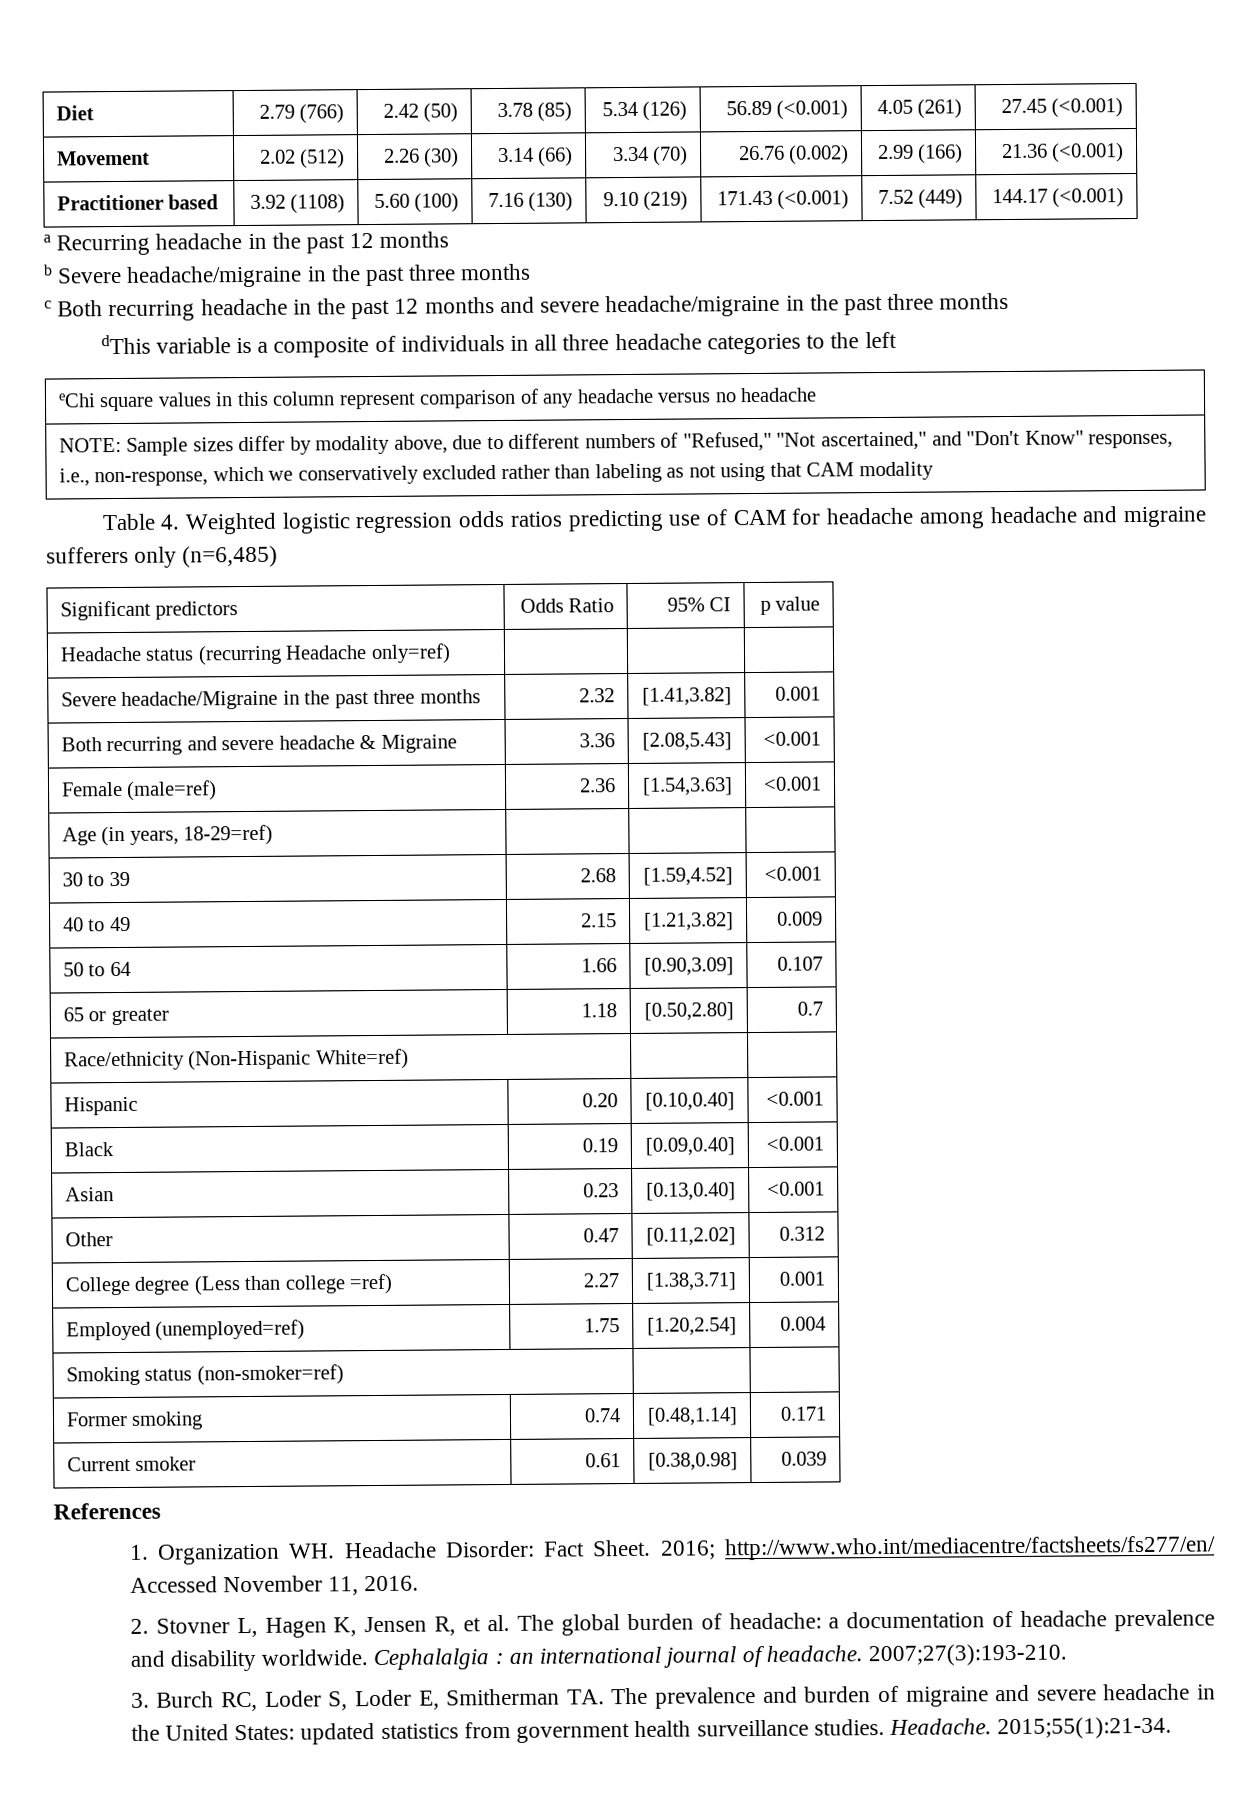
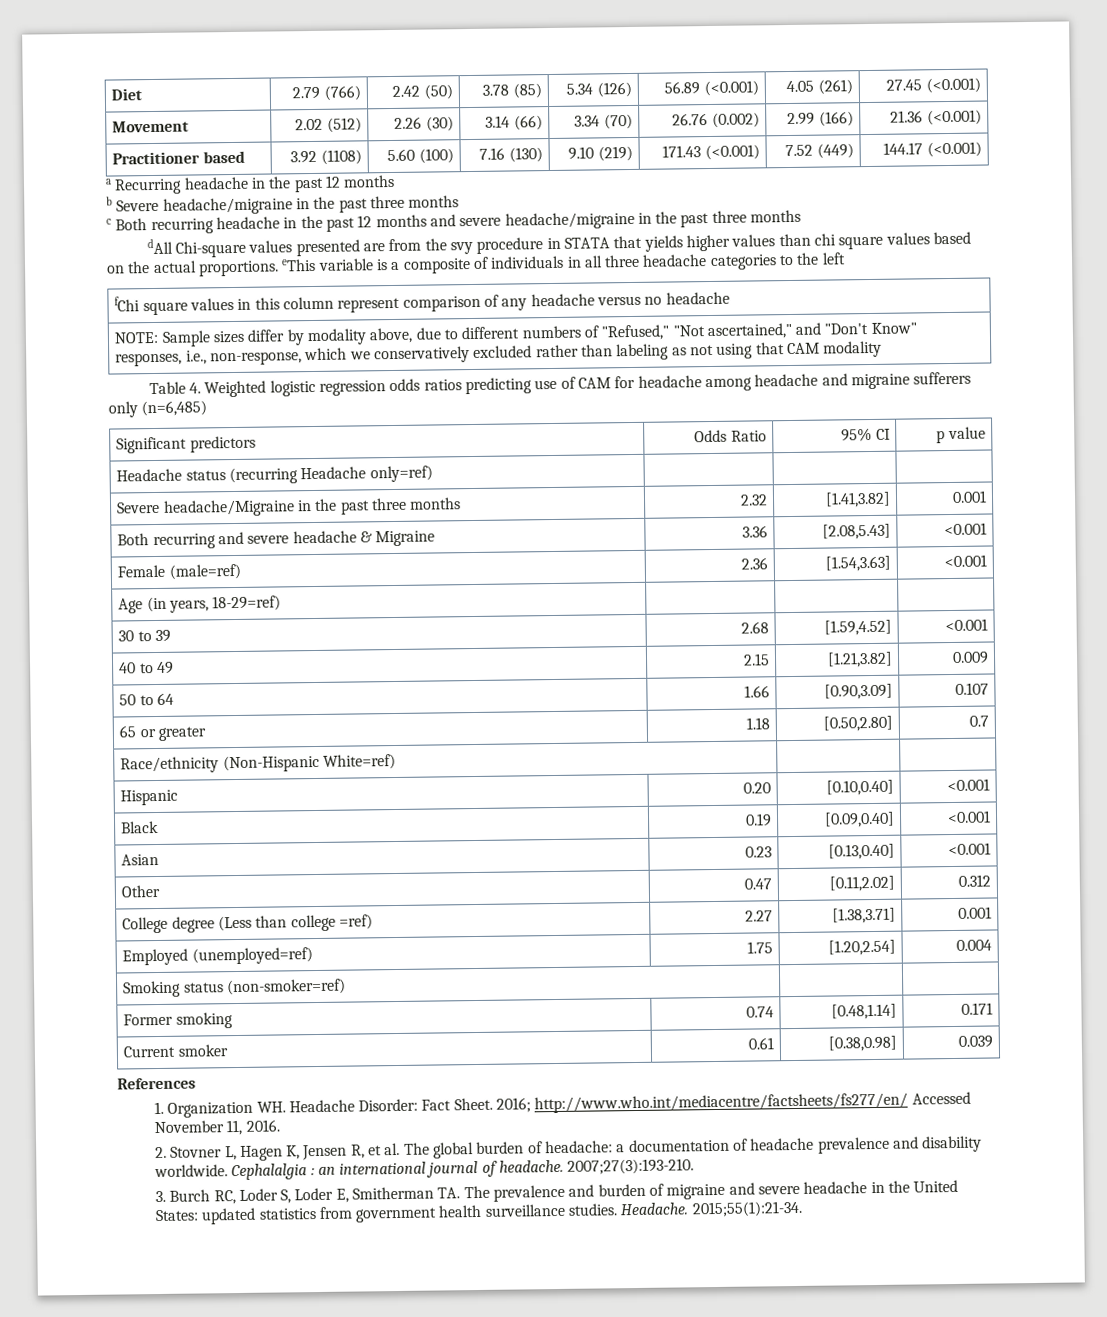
[100,334,151,355] dThis -> [146,231,971,258] [107,258,317,277] dAll Chi-square values presented are from the svy procedure in STATA that yields higher values than chi square values based on the actual proportions. eThis
[57,393,96,408] eChi -> [114,296,141,312] fChi

